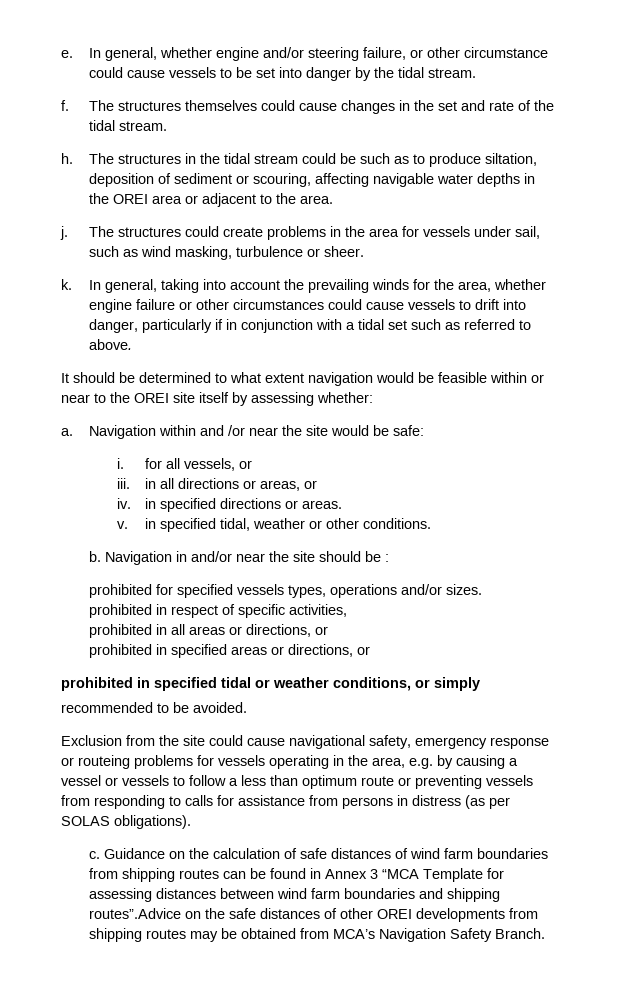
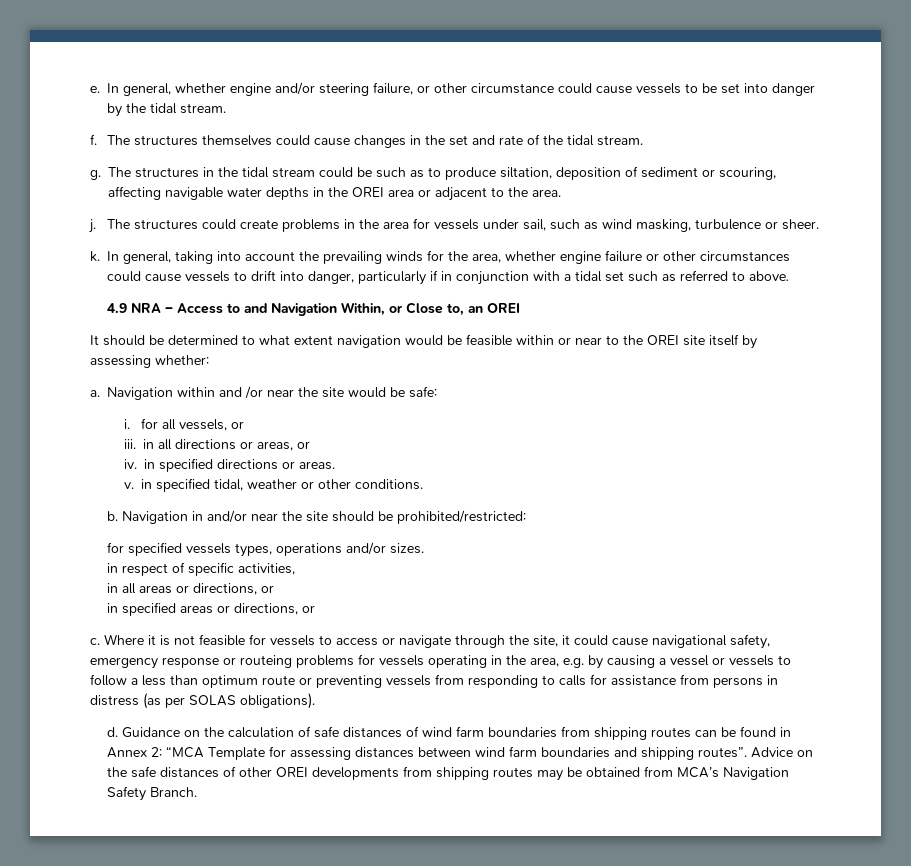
[61,153,73,164] h. -> [90,170,101,180] g.
(133, 344) none -> [106,302,520,316] // 4.9 NRA – Access to and Navigation Within, or Close to, an OREI
[385,554,390,562] [89,584,153,598] : // prohibited -> [396,510,526,524] prohibited/restricted: //
[89,604,153,618] prohibited -> (424, 548) none
[89,624,153,638] prohibited -> (295, 569) none
[89,644,153,658] prohibited -> (274, 589) none
[61,677,480,691] [61,702,247,713] [61,735,205,746] prohibited in specified tidal or weather conditions, or simply // recommended to be avoided. // Exclusion from the site -> [90,634,570,648] c. Where it is not feasible for vessels to access or navigate through the site, it
[89,851,101,859] c. -> [106,727,118,737] d.
[370,869,379,879] 3 -> [150,747,162,757] 2:
[89,908,182,919] routes”.Advice -> [697,747,793,758] routes”. Advice

